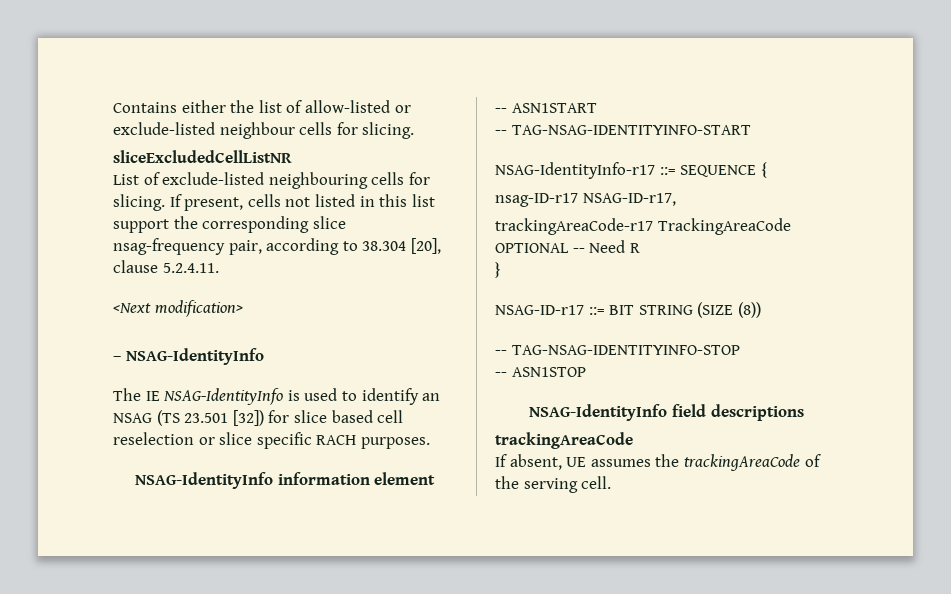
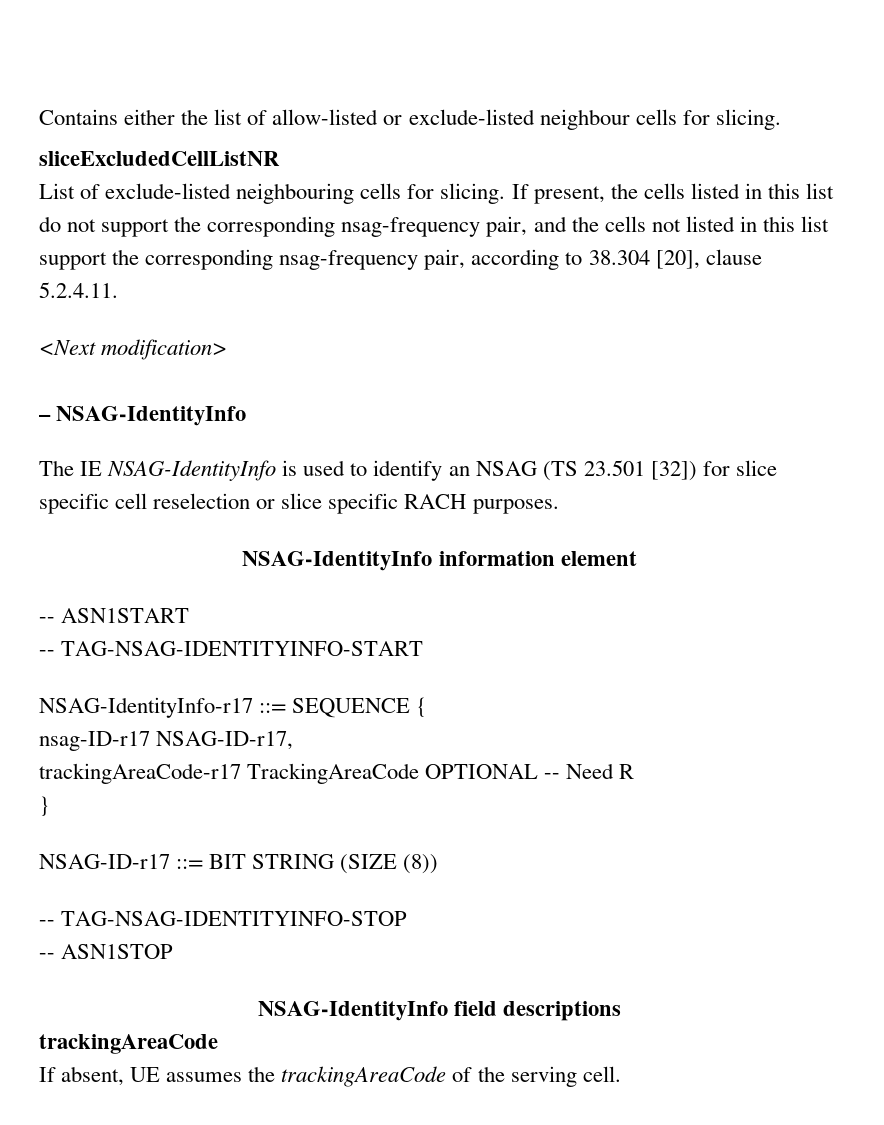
(244, 204) none -> [610,183,835,199] [39,216,599,237] the cells listed in this list do not support the corresponding nsag-frequency pair, and the
[312,216,346,229] slice -> (274, 259) none
[331,410,373,423] based -> [39,493,109,514] specific

